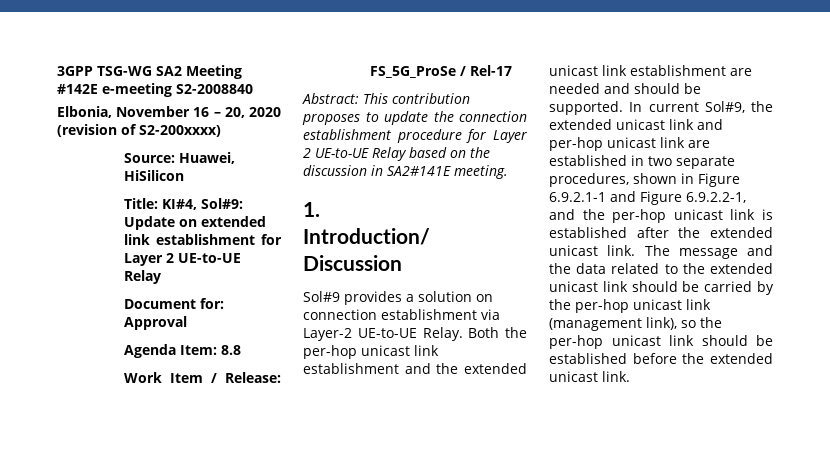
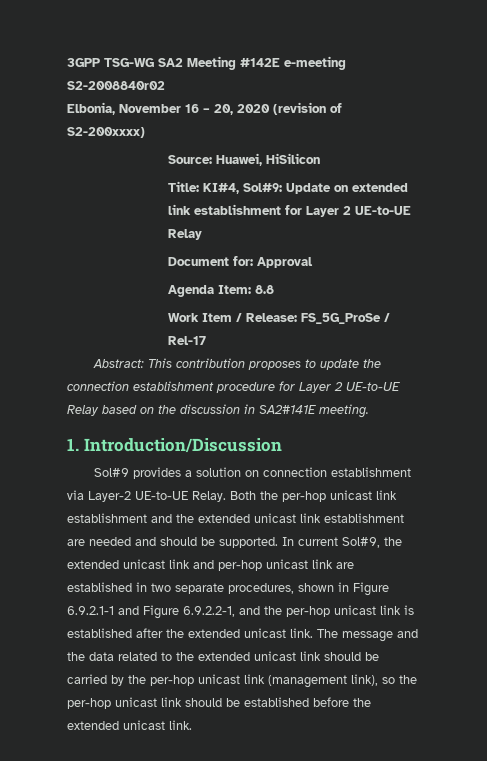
[176,84,253,94] S2-2008840 -> [67,81,165,90] S2-2008840r02

